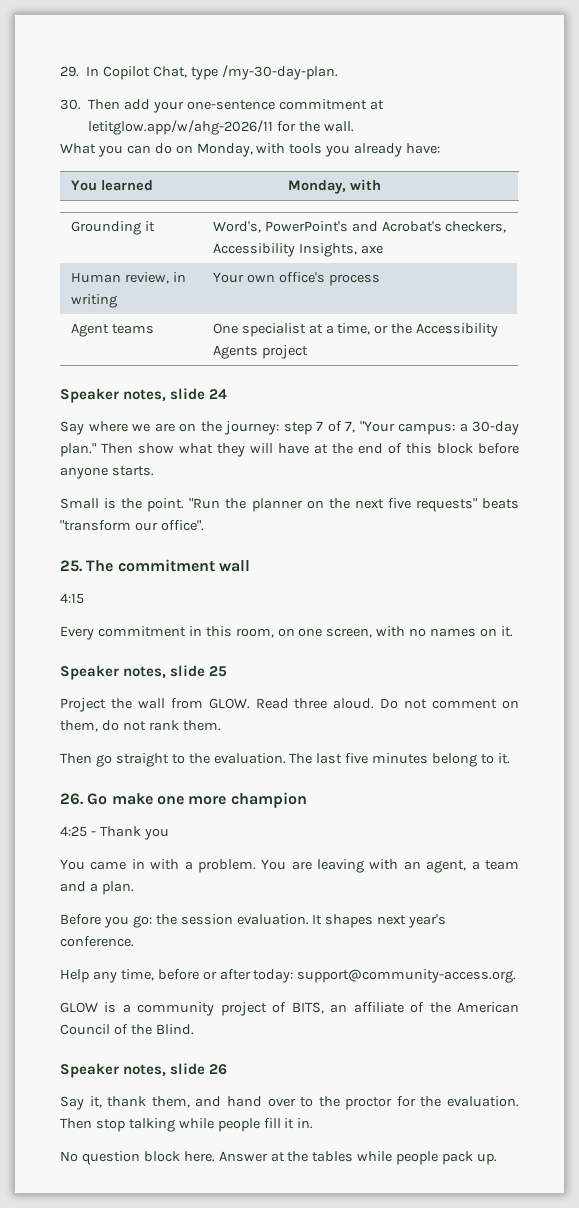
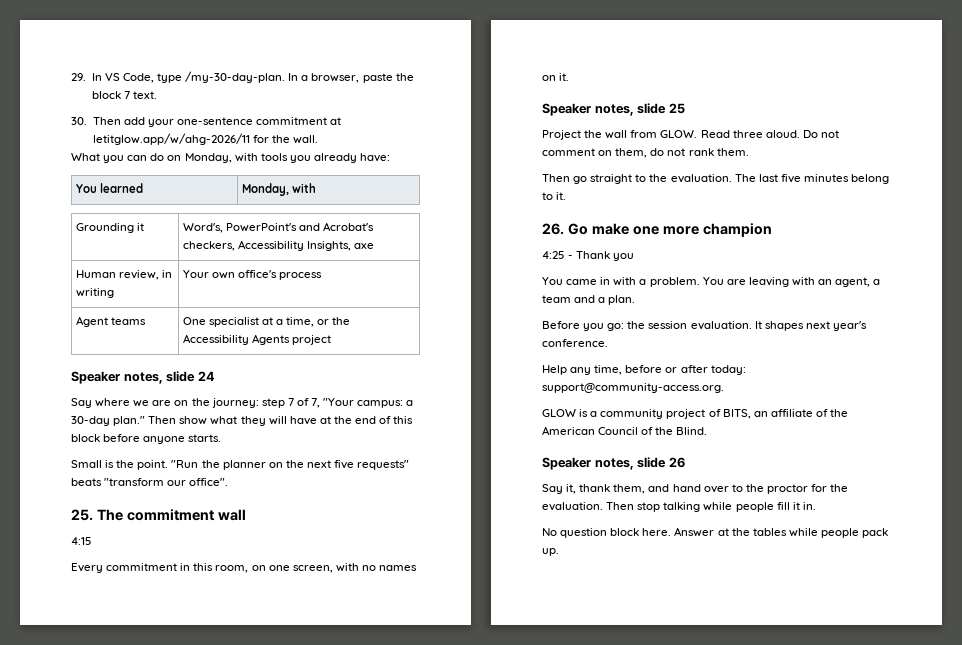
[103,66,188,80] Copilot Chat, -> [104,73,154,83] VS Code,
(338, 72) none -> [288,73,414,83] [91,91,157,99] In a browser, paste the block 7 text.

